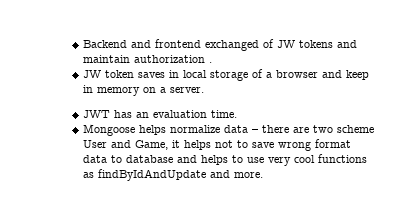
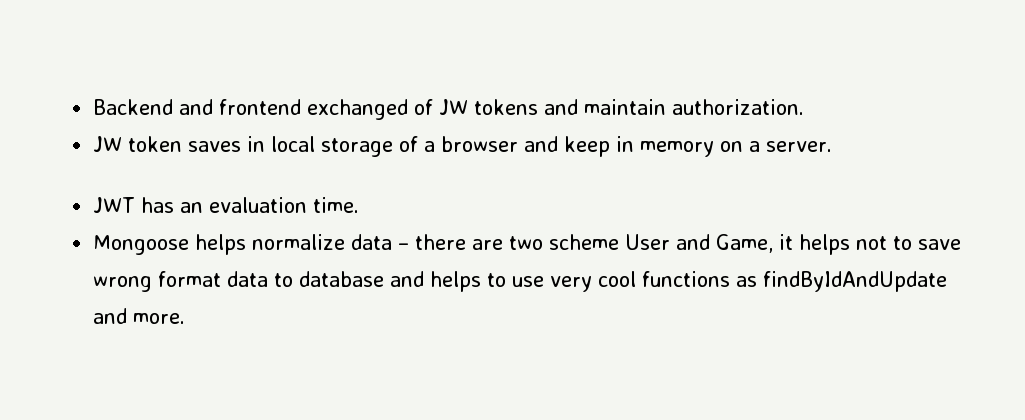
[133,55,212,63] authorization . -> [672,99,805,115] authorization.

